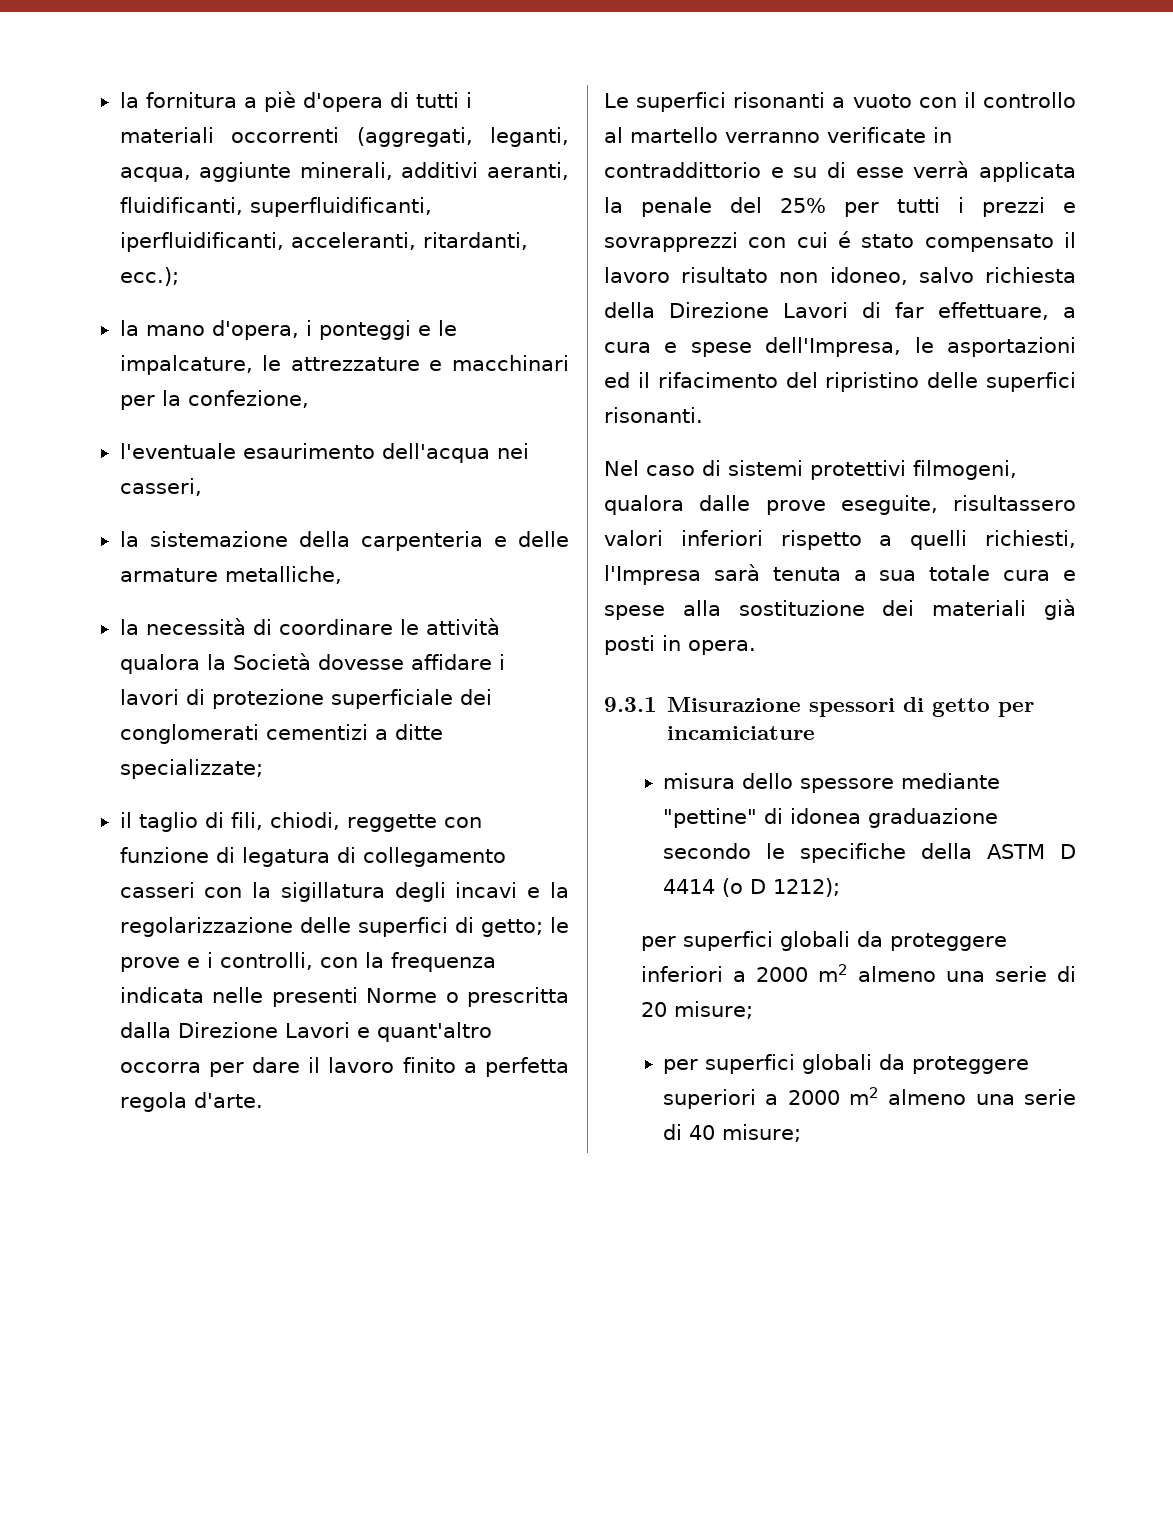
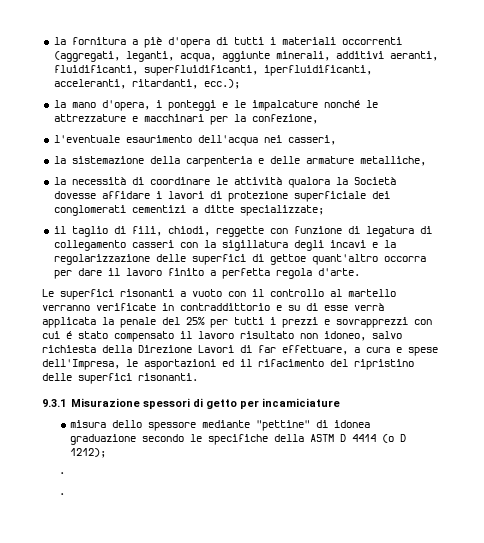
[119,355,253,375] impalcature, -> [251,100,360,111] impalcature nonché
[480,917,569,937] [119,952,496,972] [119,987,569,1007] [119,1022,370,1038] getto; le prove e i controlli, con la frequenza indicata nelle presenti Norme o prescritta dalla Direzione Lavori e -> [269,254,306,265] gettoe
[604,460,1017,480] [604,495,1076,515] [604,530,1076,550] [604,564,1076,585] [604,599,1076,620] [604,635,756,655] // Nel caso di sistemi protettivi filmogeni, qualora dalle prove eseguite, risultassero valori inferiori rispetto a quelli richiesti, l'Impresa sarà tenuta a sua totale cura e spese alla sostituzione dei materiali già posti in opera. -> (198, 377) none
[640,931,1007,951] [640,964,1076,982] [640,1001,753,1019] [663,1054,1030,1074] [663,1087,1076,1109] [663,1124,802,1142] per superfici globali da proteggere inferiori a 2000 m2 almeno una serie di 20 misure; // per superfici globali da proteggere superiori a 2000 m2 almeno una serie di 40 misure; -> [58,472,65,477] [58,493,65,498] · // ·

